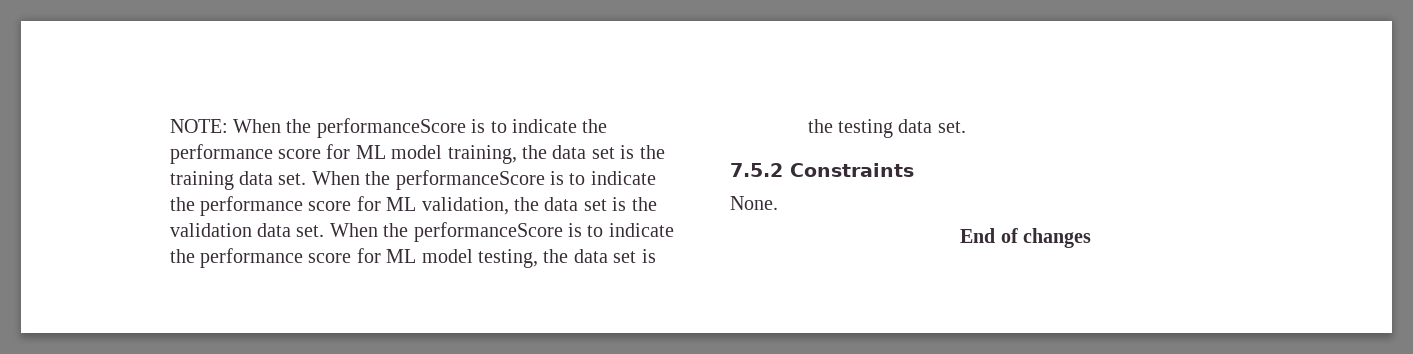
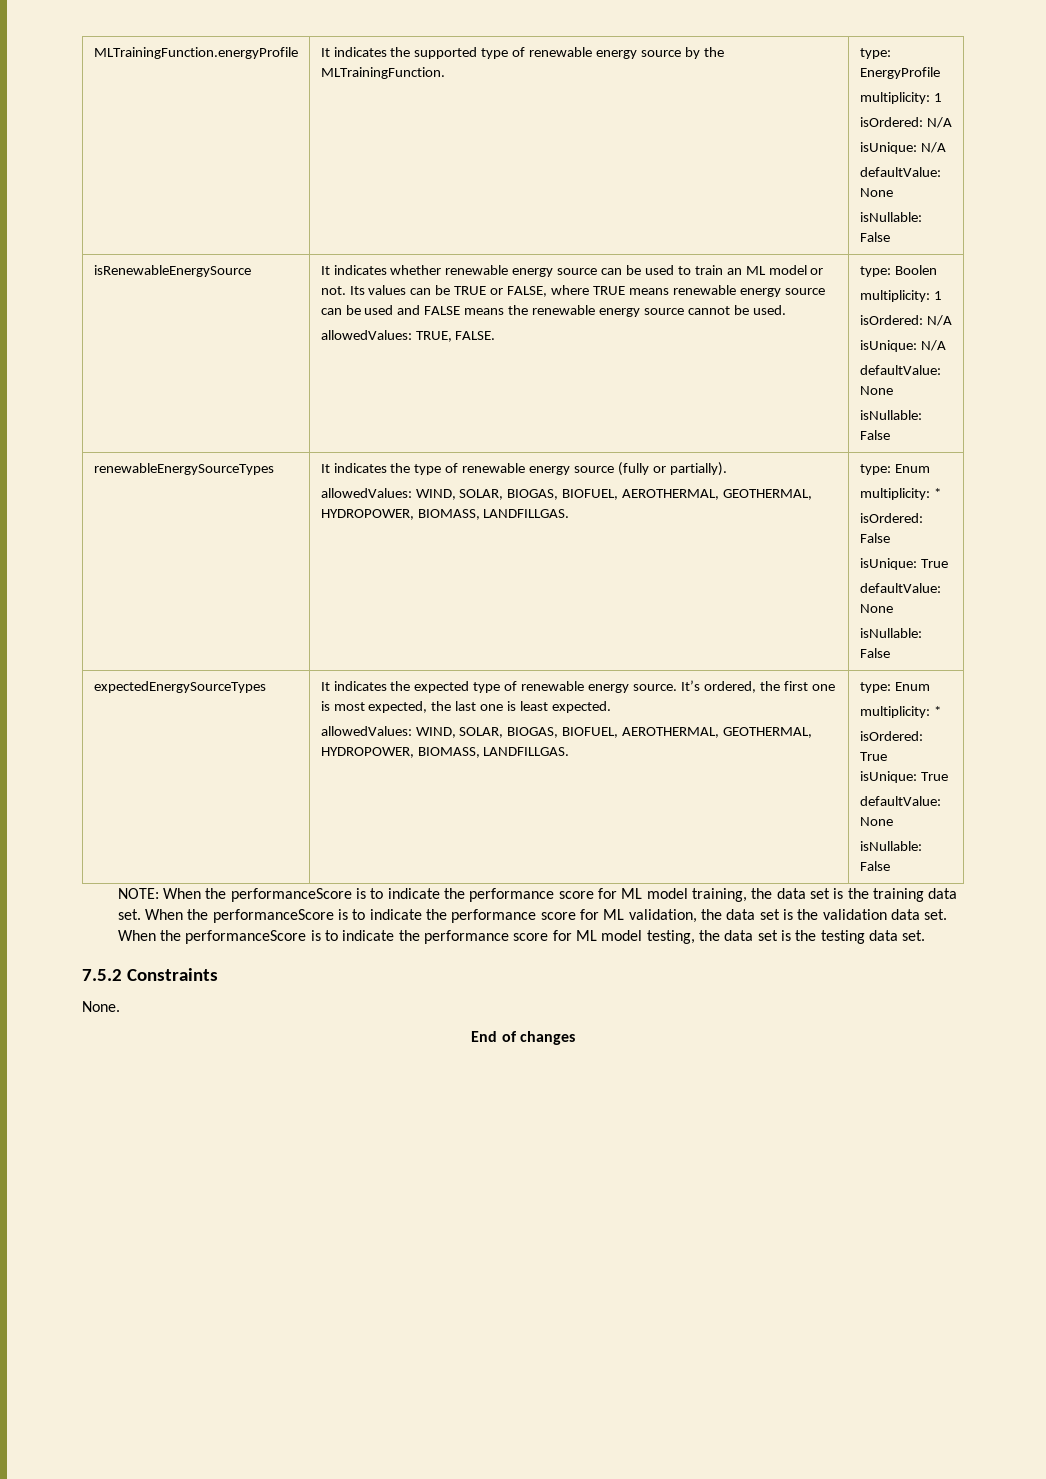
(169, 126) none -> [93,47,298,59] [320,47,724,59] [320,67,445,79] [859,48,891,59] [859,67,940,79] [859,92,942,104] [859,117,952,128] [859,142,946,154] [859,167,941,177] [859,188,893,197] [859,212,922,222] [859,232,890,242] [93,265,251,277] [320,265,824,277] [320,285,825,297] [320,305,786,317] [320,330,496,342] [859,265,937,277] [859,290,942,302] [859,315,952,326] [859,340,946,352] [859,365,941,375] [859,386,893,395] [859,410,922,420] [859,430,890,440] [93,463,274,475] [320,462,727,476] [320,488,813,500] [320,509,570,520] [859,464,930,475] [859,488,941,500] [859,513,923,523] [859,533,890,543] [859,558,948,570] [859,583,941,593] [859,604,893,613] [859,628,922,638] [859,648,890,658] [93,681,266,693] [320,680,835,693] [320,701,611,713] [320,726,813,738] [320,747,570,758] [859,682,930,693] [859,706,941,718] [859,731,923,741] [859,752,887,761] [859,771,948,783] [859,796,941,806] [859,817,893,826] [859,841,922,851] [859,861,890,871] MLTrainingFunction.energyProfile | It indicates the supported type of renewable energy source by the MLTrainingFunction. | type: EnergyProfile // multiplicity: 1 // isOrdered: N/A // isUnique: N/A // defaultValue: None // isNullable: False // isRenewableEnergySource | It indicates whether renewable energy source can be used to train an ML model or not. Its values can be TRUE or FALSE, where TRUE means renewable energy source can be used and FALSE means the renewable energy source cannot be used. // allowedValues: TRUE, FALSE. | type: Boolen // multiplicity: 1 // isOrdered: N/A // isUnique: N/A // defaultValue: None // isNullable: False // renewableEnergySourceTypes | It indicates the type of renewable energy source (fully or partially). // allowedValues: WIND, SOLAR, BIOGAS, BIOFUEL, AEROTHERMAL, GEOTHERMAL, HYDROPOWER, BIOMASS, LANDFILLGAS. | type: Enum // multiplicity: * // isOrdered: False // isUnique: True // defaultValue: None // isNullable: False // expectedEnergySourceTypes | It indicates the expected type of renewable energy source. It’s ordered, the first one is most expected, the last one is least expected. // allowedValues: WIND, SOLAR, BIOGAS, BIOFUEL, AEROTHERMAL, GEOTHERMAL, HYDROPOWER, BIOMASS, LANDFILLGAS. | type: Enum // multiplicity: * // isOrdered: True // isUnique: True // defaultValue: None // isNullable: False //

